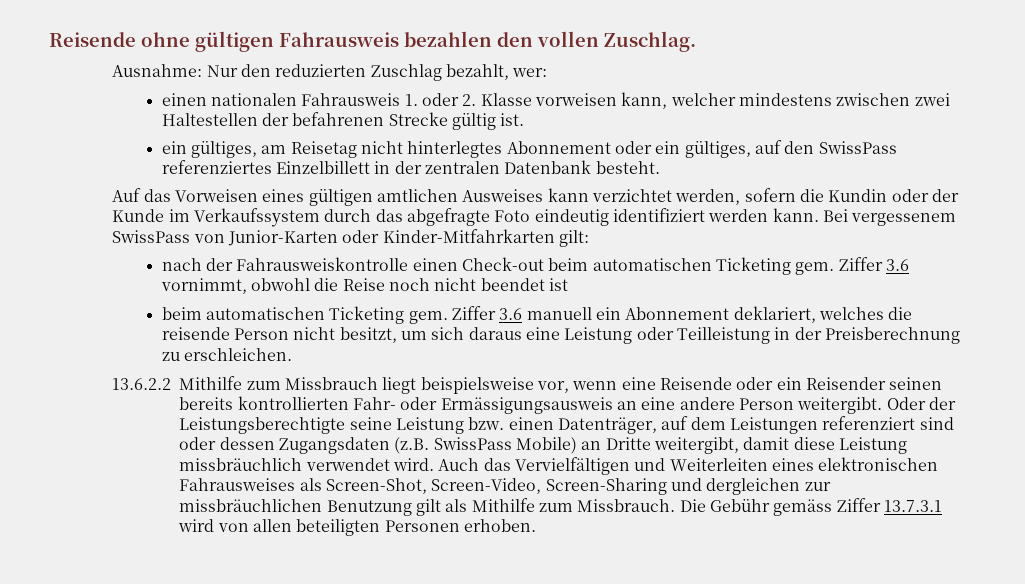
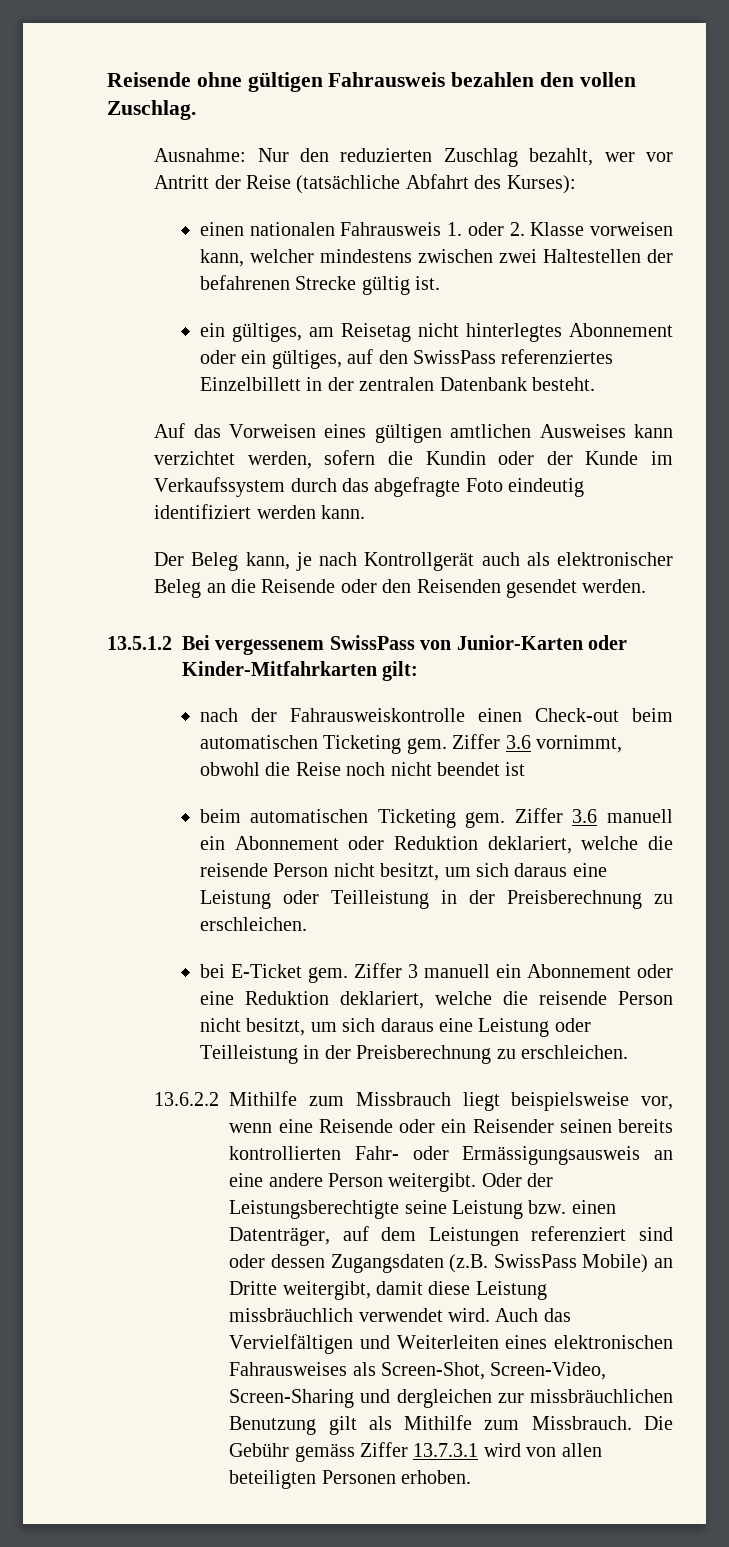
[512,68,548,77] wer: -> [604,152,673,162] [154,174,576,194] wer vor Antritt der Reise (tatsächliche Abfahrt des Kurses):
(819, 215) none -> [154,552,673,571] [154,579,647,598] [107,636,172,650] // Der Beleg kann, je nach Kontrollgerät auch als elektronischer Beleg an die Reisende oder den Reisenden gesendet werden. // 13.5.1.2
[733,306,884,323] deklariert, welches -> [348,836,673,854] [199,863,607,881] [199,890,673,909] [199,917,307,931] [199,963,674,983] [199,991,492,1009] oder Reduktion deklariert, welche die reisende Person nicht besitzt, um sich daraus eine Leistung oder Teilleistung in der Preisberechnung zu erschleichen. // bei E-Ticket gem. Ziffer 3 manuell ein Abonnement oder eine Reduktion deklariert, welche

